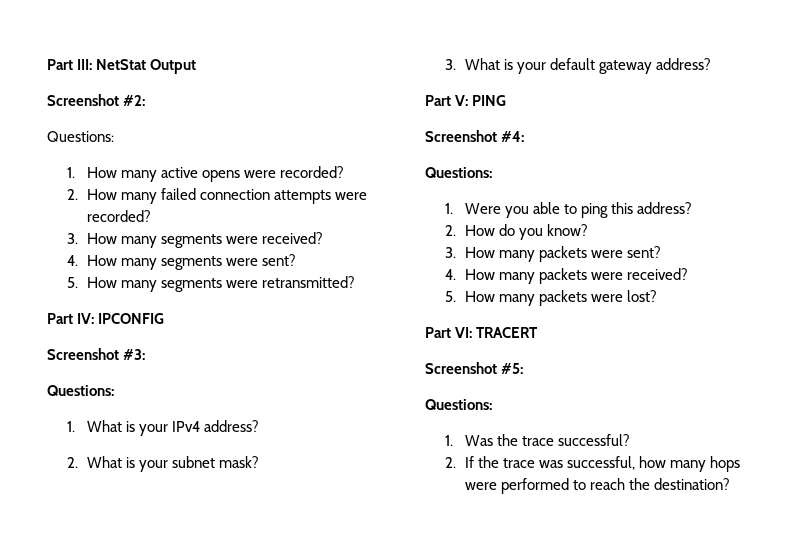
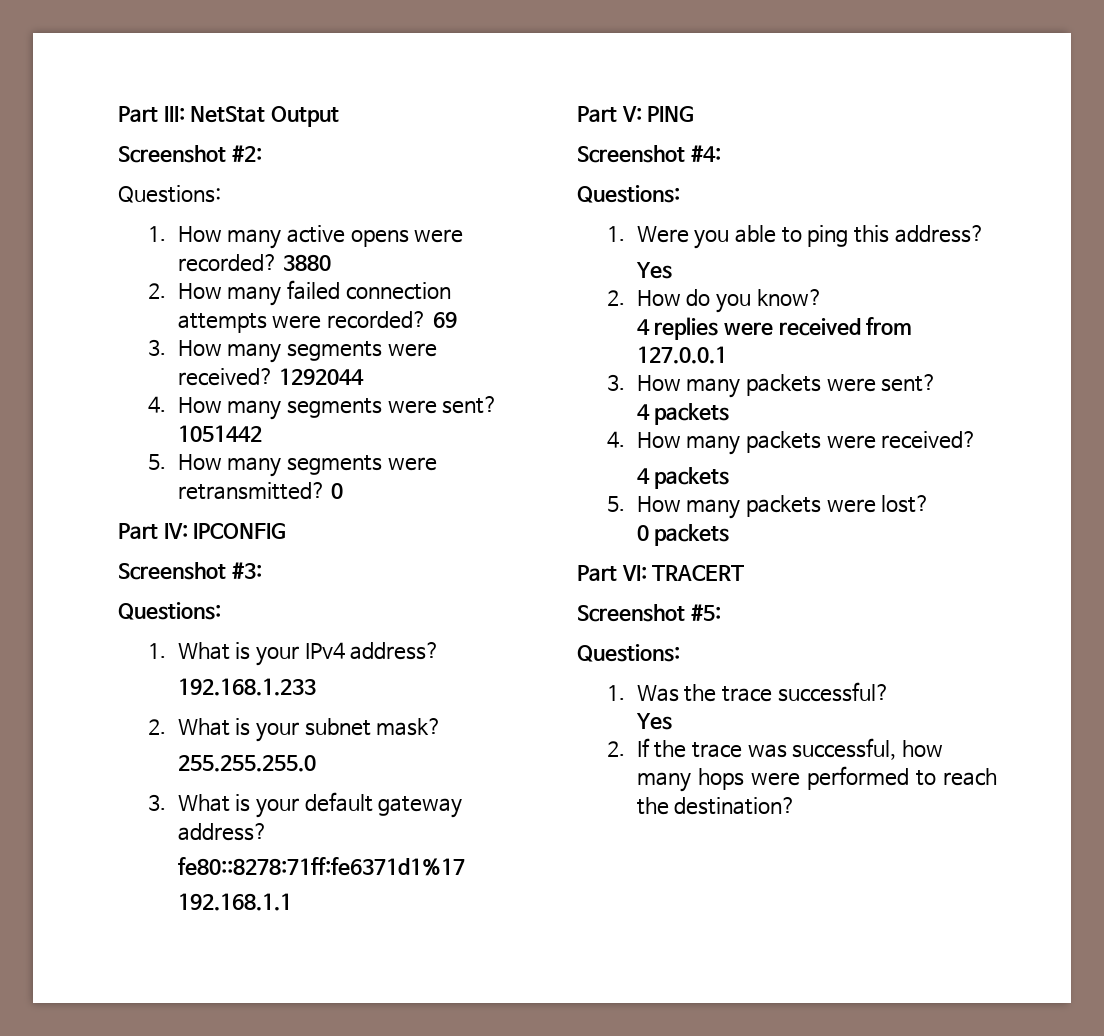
(345, 172) none -> [283,254,332,271] 3880
(151, 216) none -> [432,311,457,328] 69
(324, 238) none -> [279,368,365,385] 1292044
(297, 260) none -> [177,425,262,442] 1051442
(356, 282) none -> [331,483,344,499] 0
(260, 426) none -> [177,678,316,696] // 192.168.1.233
(260, 462) none -> [177,755,316,772] // 255.255.255.0
(712, 64) none -> [177,857,465,876] [177,893,292,911] // fe80::8278:71ff:fe6371d1%17 // 192.168.1.1
(693, 208) none -> [635,262,672,279] // Yes
(589, 230) none -> [636,317,913,340] [636,346,727,364] // 4 replies were received from 127.0.0.1
(662, 252) none -> [636,403,730,425] // 4 packets
(689, 274) none -> [636,467,730,489] // 4 packets
(658, 296) none -> [636,524,730,546] // 0 packets
(631, 440) none -> [635,713,672,730] // Yes

